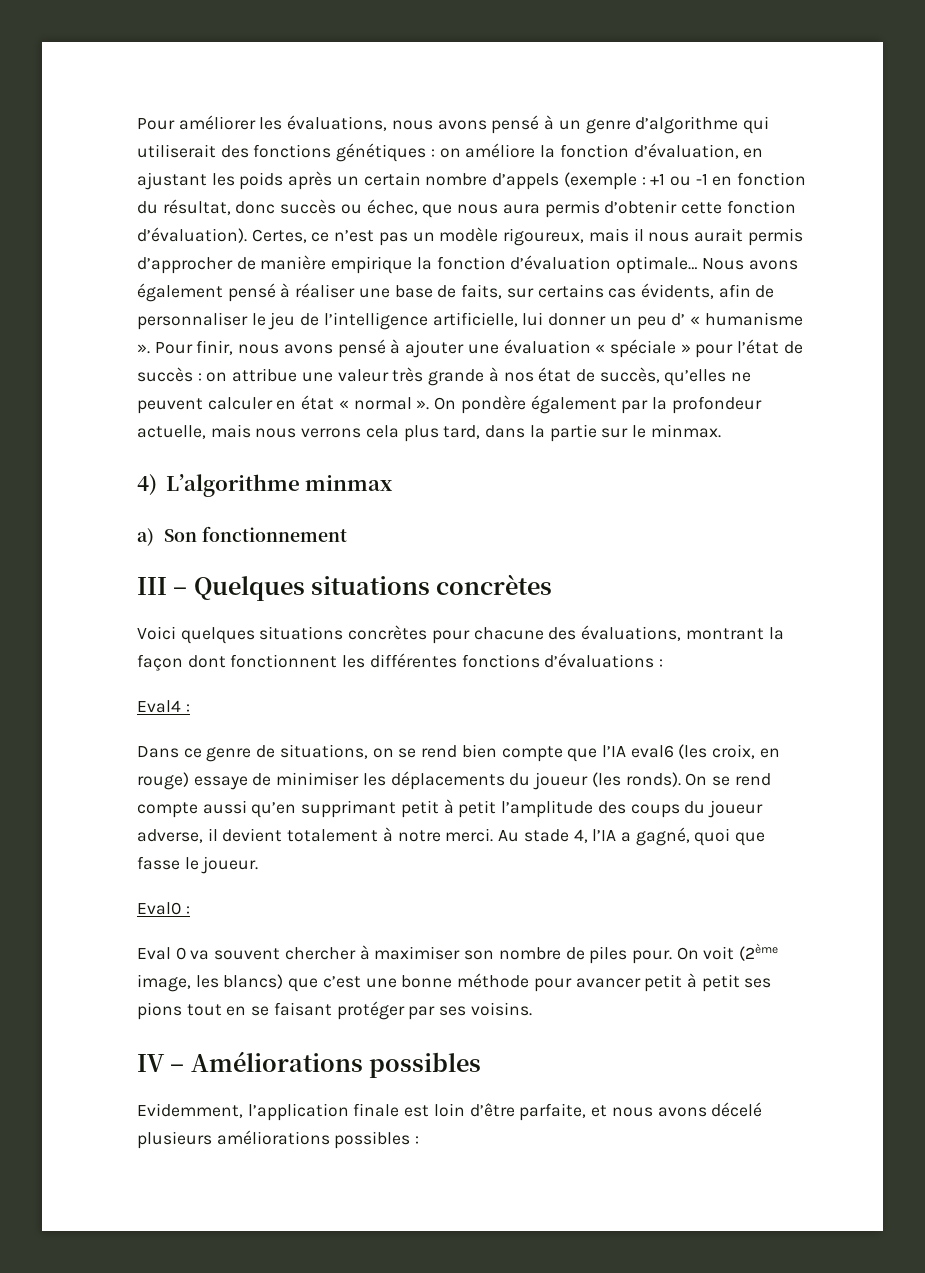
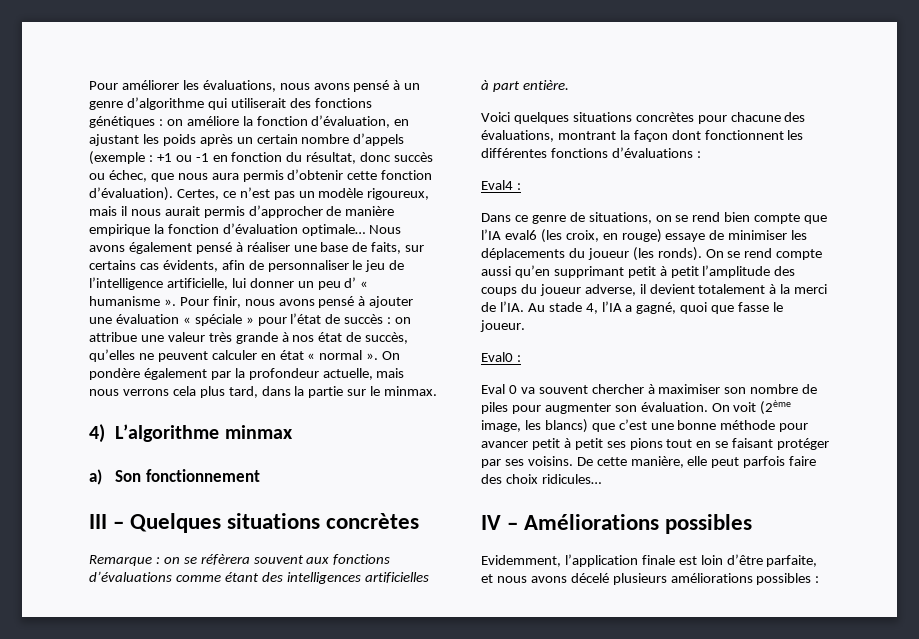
(553, 584) none -> [89,554,391,566] [89,571,429,584] [481,80,569,92] // Remarque : on se réfèrera souvent aux fonctions d’évaluations comme étant des intelligences artificielles à part entière.
[397,828,494,842] notre merci. -> [780,284,828,294] [481,301,524,312] la merci de l’IA.
[631,950,672,964] pour. -> [511,402,708,414] pour augmenter son évaluation.
(532, 1009) none -> [576,456,817,468] [481,474,601,484] De cette manière, elle peut parfois faire des choix ridicules…

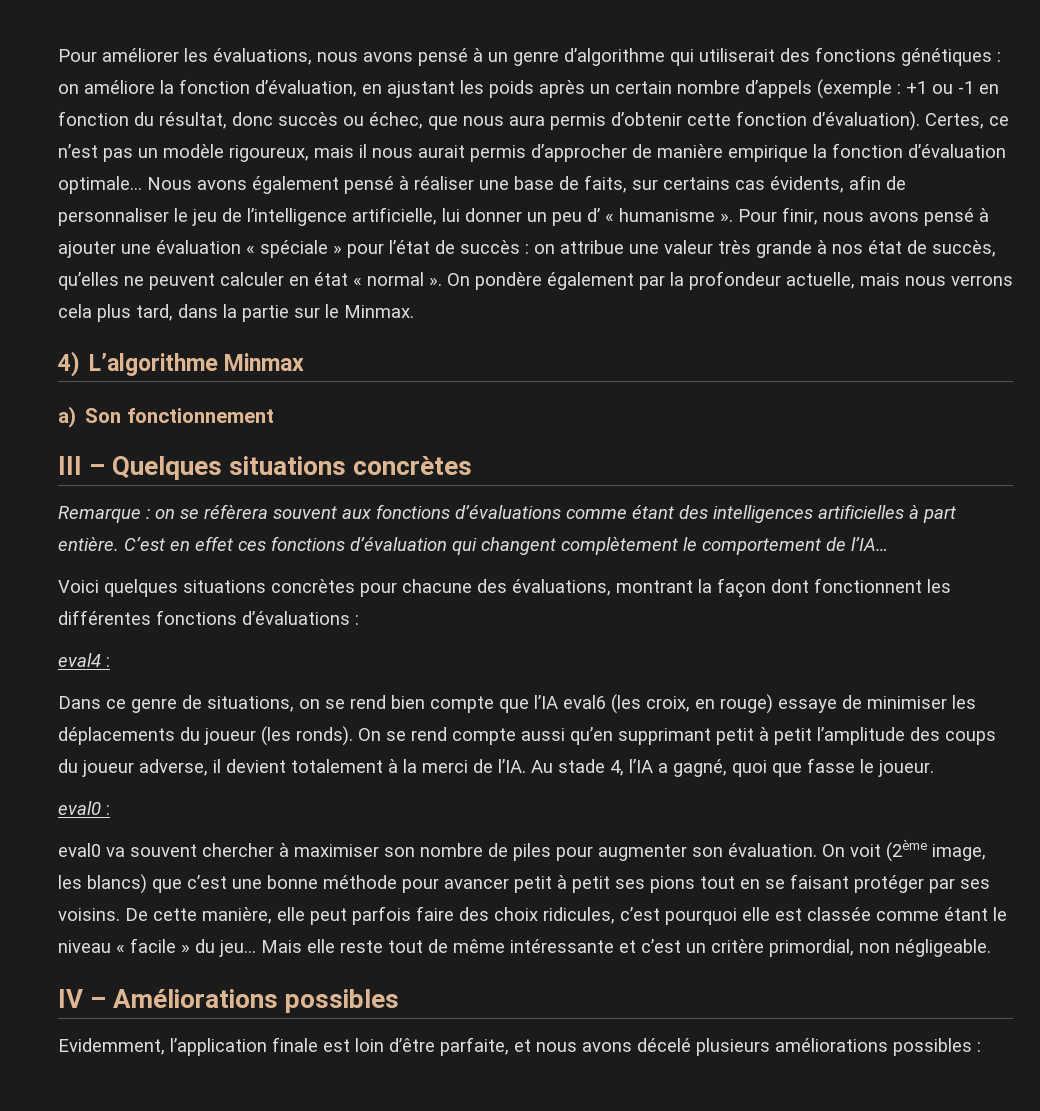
[384,386,438,396] minmax. -> [344,305,414,318] Minmax.
[224,425,293,439] minmax -> [224,353,305,371] Minmax
(569, 85) none -> [124,536,888,555] C’est en effet ces fonctions d’évaluation qui changent complètement le comportement de l’IA…
[481,180,513,190] Eval4 -> [58,653,101,667] eval4
[481,352,521,362] [481,384,517,394] Eval0 : // Eval 0 -> [58,801,110,815] [58,843,101,857] eval0 : // eval0
[541,474,601,484] ridicules… -> [543,907,1007,925] [58,938,991,957] ridicules, c’est pourquoi elle est classée comme étant le niveau « facile » du jeu… Mais elle reste tout de même intéressante et c’est un critère primordial, non négligeable.

